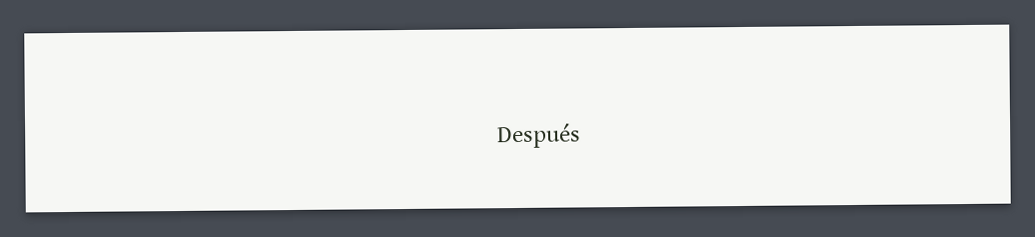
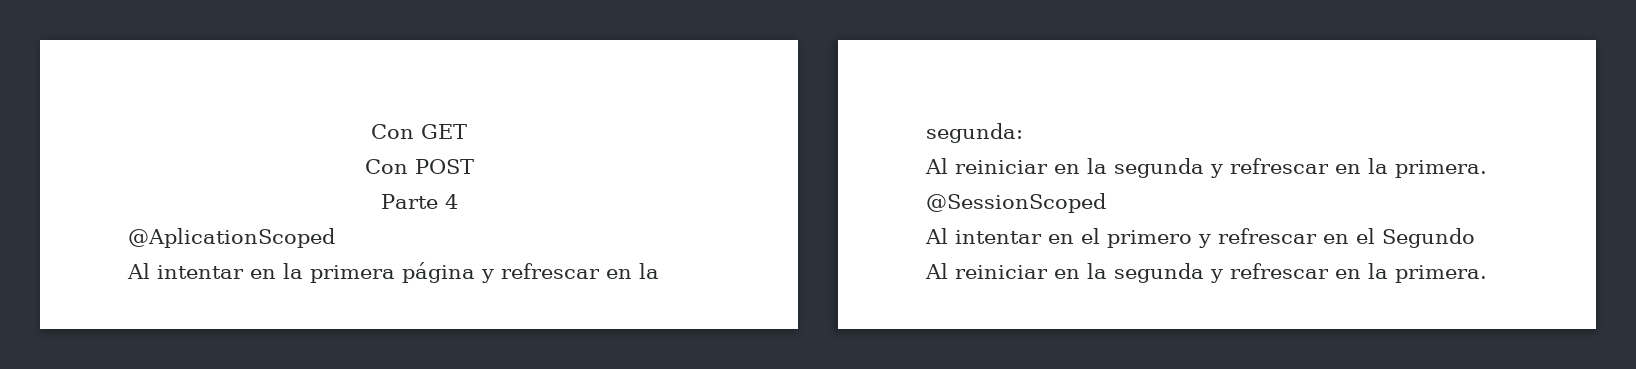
[497,123,581,149] Después -> [371,124,467,139] [364,159,474,174] [380,194,458,209] [128,228,335,248] [127,262,659,283] [926,123,1023,143] [925,158,1487,178] [926,193,1106,213] [925,228,1475,248] [925,263,1487,283] Con GET // Con POST // Parte 4 // @AplicationScoped // Al intentar en la primera página y refrescar en la segunda: // Al reiniciar en la segunda y refrescar en la primera. // @SessionScoped // Al intentar en el primero y refrescar en el Segundo // Al reiniciar en la segunda y refrescar en la primera.

